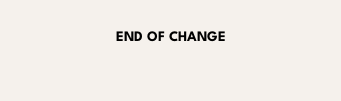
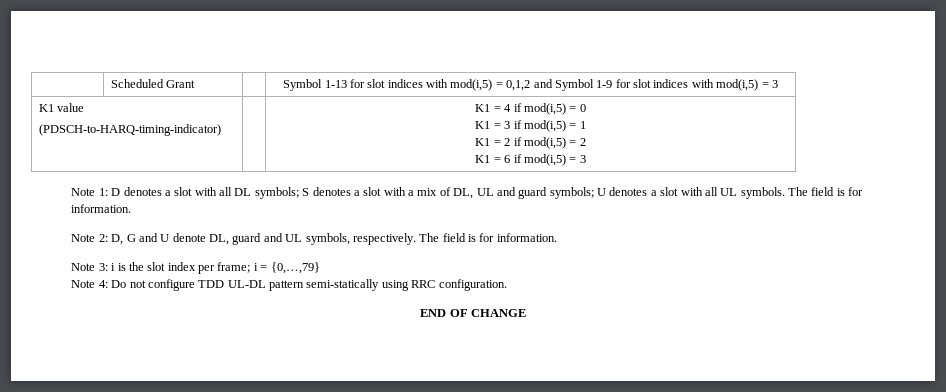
(115, 36) none -> [111,79,196,88] [283,79,778,91] [39,103,85,112] [39,124,222,136] [475,103,586,115] [475,120,586,132] [475,137,586,149] [475,154,586,166] [71,187,864,199] [71,204,132,213] [71,233,557,245] [71,262,320,274] [71,279,507,291] | Scheduled Grant | | Symbol 1-13 for slot indices with mod(i,5) = 0,1,2 and Symbol 1-9 for slot indices with mod(i,5) = 3 // K1 value // (PDSCH-to-HARQ-timing-indicator) | | K1 = 4 if mod(i,5) = 0 // K1 = 3 if mod(i,5) = 1 // K1 = 2 if mod(i,5) = 2 // K1 = 6 if mod(i,5) = 3 // Note 1: D denotes a slot with all DL symbols; S denotes a slot with a mix of DL, UL and guard symbols; U denotes a slot with all UL symbols. The field is for information. // Note 2: D, G and U denote DL, guard and UL symbols, respectively. The field is for information. // Note 3: i is the slot index per frame; i = {0,…,79} // Note 4: Do not configure TDD UL-DL pattern semi-statically using RRC configuration. //

